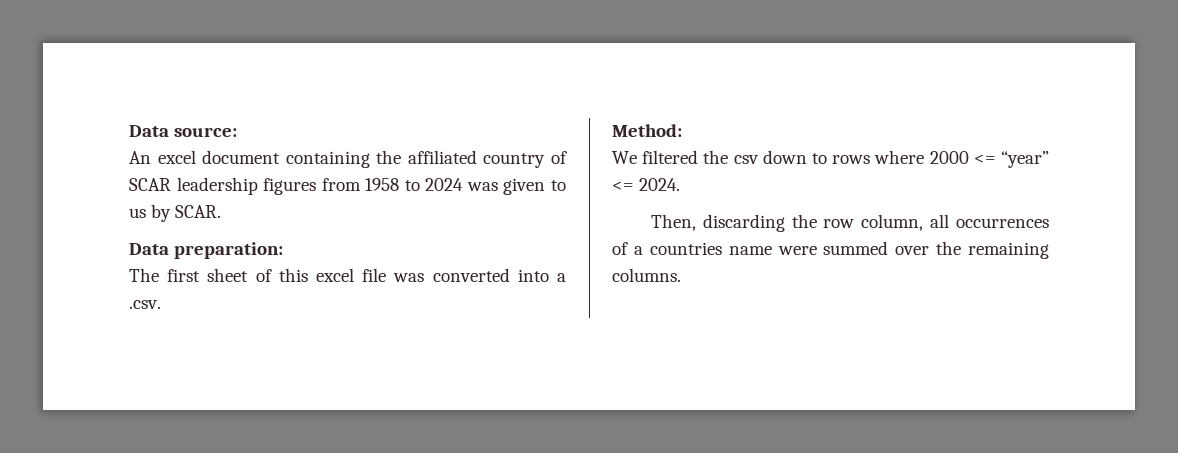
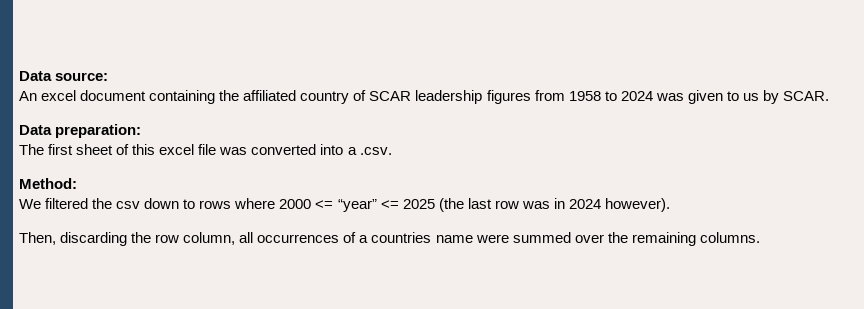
[639,178,681,191] 2024. -> [402,198,670,212] 2025 (the last row was in 2024 however).

